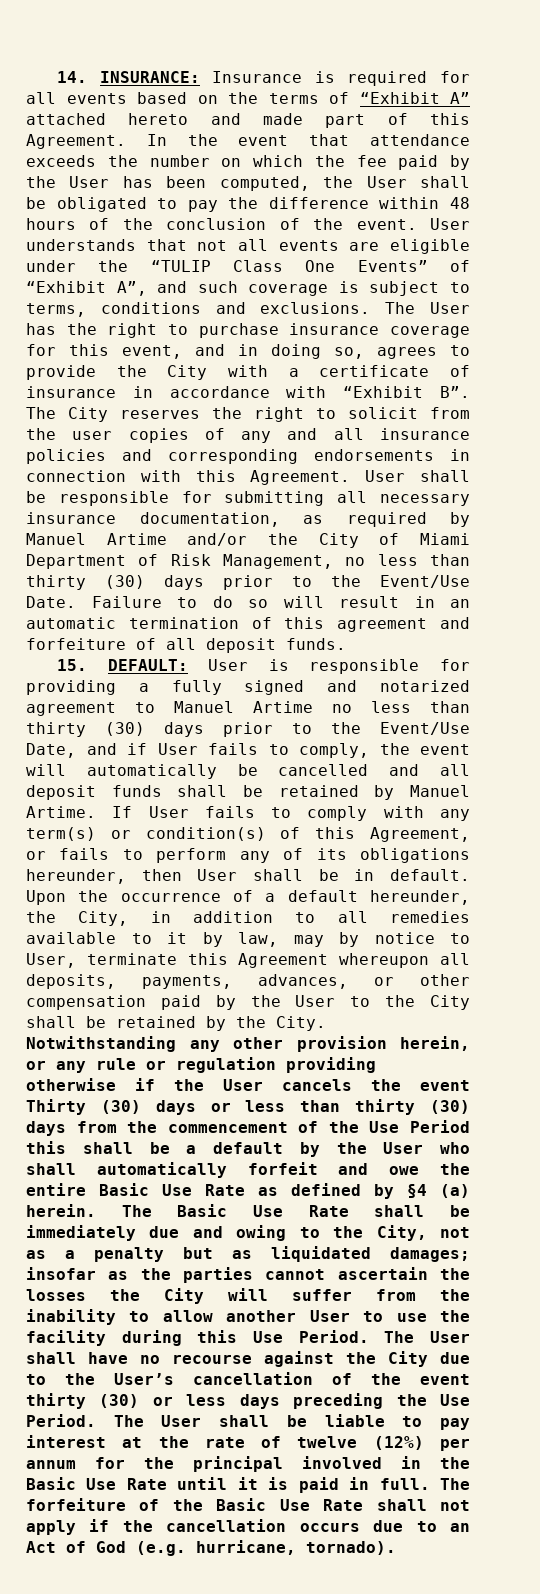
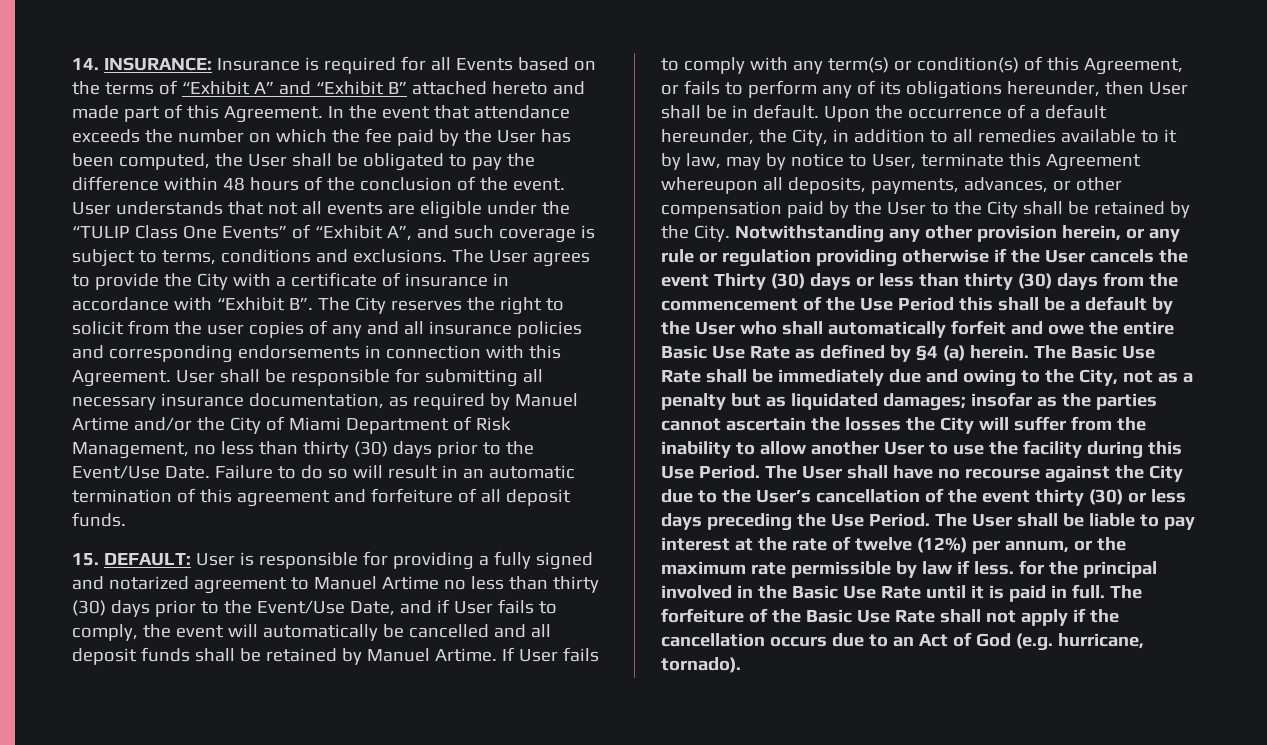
[66,93,127,104] events -> [455,58,513,71] Events
(470, 98) none -> [278,81,407,95] and “Exhibit B”
[26,323,470,338] [26,344,364,359] has the right to purchase insurance coverage for this event, and in doing so, -> (528, 256) none
[26,1460,76,1469] annum -> [1004,537,1126,553] [661,560,1014,578] annum, or the maximum rate permissible by law if less.

